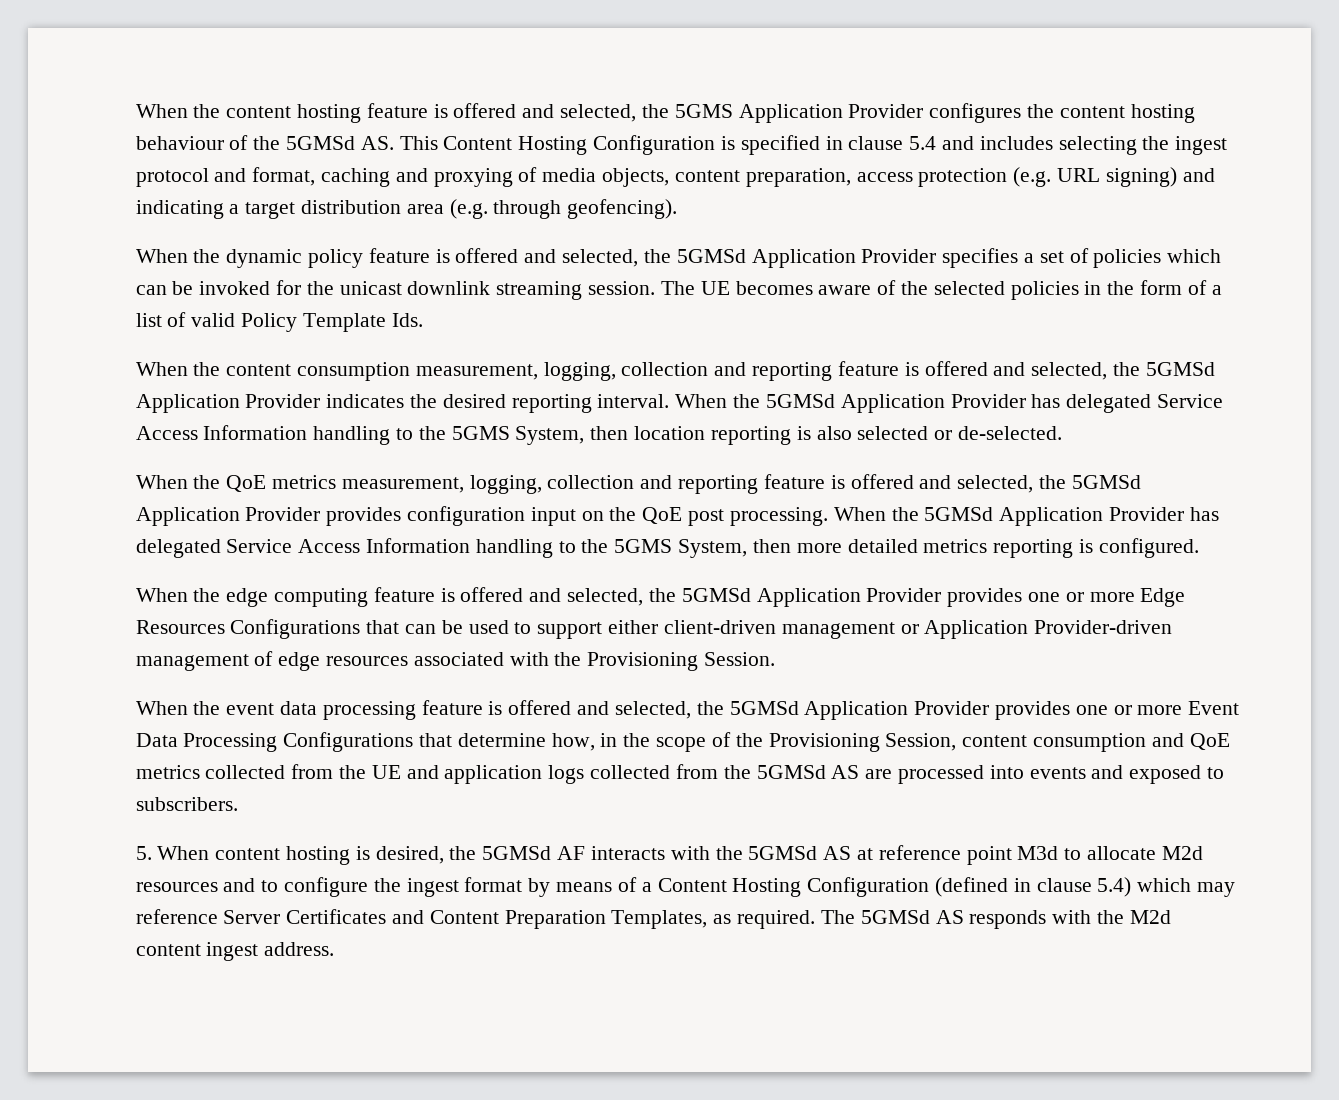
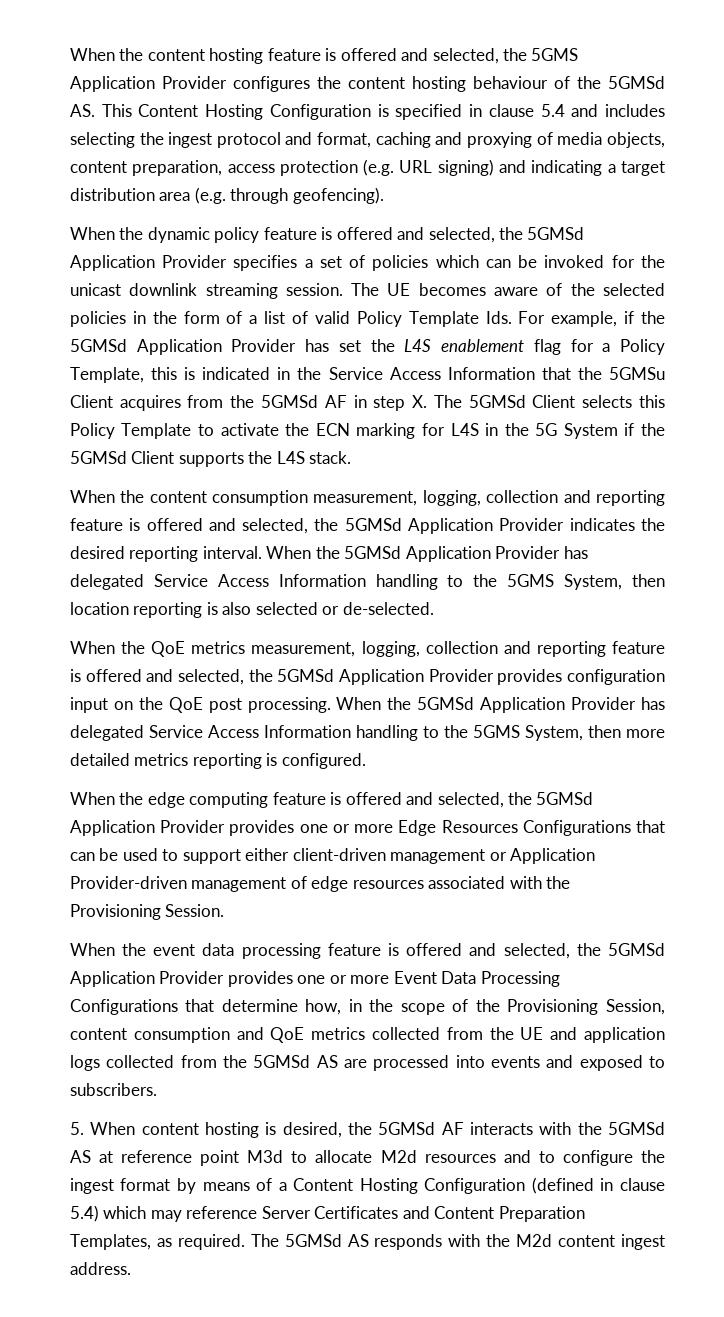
(423, 320) none -> [518,311,665,327] [69,339,665,355] [69,367,665,383] [69,395,666,411] [69,423,666,439] [69,451,352,467] For example, if the 5GMSd Application Provider has set the L4S enablement flag for a Policy Template, this is indicated in the Service Access Information that the 5GMSu Client acquires from the 5GMSd AF in step X. The 5GMSd Client selects this Policy Template to activate the ECN marking for L4S in the 5G System if the 5GMSd Client supports the L4S stack.

